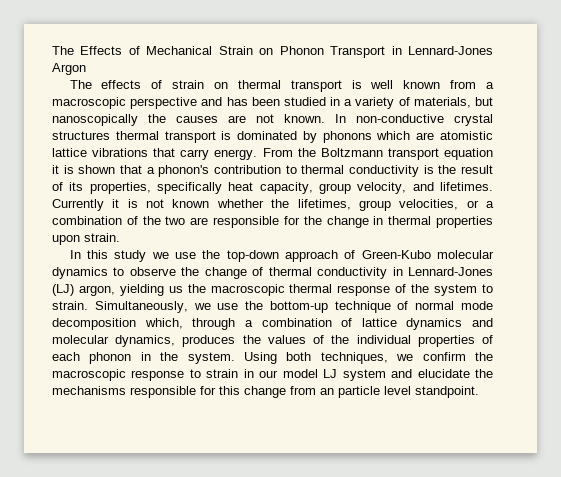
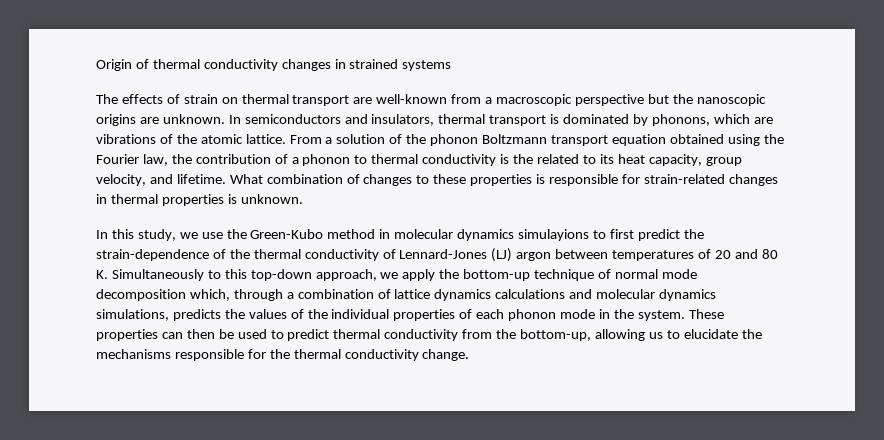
[52,46,494,58] [52,63,86,75] The Effects of Mechanical Strain on Phonon Transport in Lennard-Jones Argon -> [96,59,452,71] Origin of thermal conductivity changes in strained systems
[351,80,441,89] is well known -> [353,94,448,104] are well-known
[201,97,494,109] [52,114,493,126] [52,131,110,140] and has been studied in a variety of materials, but nanoscopically the causes are not known. In non-conductive crystal structures -> [647,94,766,106] [96,114,435,126] but the nanoscopic origins are unknown. In semiconductors and insulators,
[322,131,372,143] phonons -> [651,114,710,126] phonons,
[439,131,493,140] [52,148,493,160] [52,165,281,177] atomistic lattice vibrations that carry energy. From the Boltzmann transport equation it is shown that a phonon's contribution -> [96,134,784,146] [96,154,351,166] vibrations of the atomic lattice. From a solution of the phonon Boltzmann transport equation obtained using the Fourier law, the contribution of a phonon
[461,165,494,174] [52,182,222,194] result of its properties, specifically -> [536,154,614,164] related to its
[439,182,493,191] [52,199,495,211] [52,216,369,228] lifetimes. Currently it is not known whether the lifetimes, group velocities, or a combination of the two are responsible for the change -> [176,174,778,186] lifetime. What combination of changes to these properties is responsible for strain-related changes
[52,233,120,245] upon strain. -> [227,194,303,204] is unknown.
[114,250,494,262] [52,267,403,279] study we use the top-down approach of Green-Kubo molecular dynamics to observe the change of thermal conductivity in -> [137,229,704,241] [96,249,396,261] study, we use the Green-Kubo method in molecular dynamics simulayions to first predict the strain-dependence of the thermal conductivity of
[78,284,494,296] [52,301,239,313] argon, yielding us the macroscopic thermal response of the system to strain. Simultaneously, we use -> [516,249,778,261] [96,269,436,281] argon between temperatures of 20 and 80 K. Simultaneously to this top-down approach, we apply
(463, 324) none -> [495,289,566,299] calculations
[115,335,236,347] dynamics, produces -> [659,289,717,301] [96,309,221,321] dynamics simulations, predicts
(132, 358) none -> [560,309,596,319] mode
[244,352,493,364] [52,369,413,381] Using both techniques, we confirm the macroscopic response to strain in our model LJ system and -> [688,309,724,319] [96,329,680,341] These properties can then be used to predict thermal conductivity from the bottom-up, allowing us to
[219,386,479,398] this change from an particle level standpoint. -> [269,349,470,361] the thermal conductivity change.

